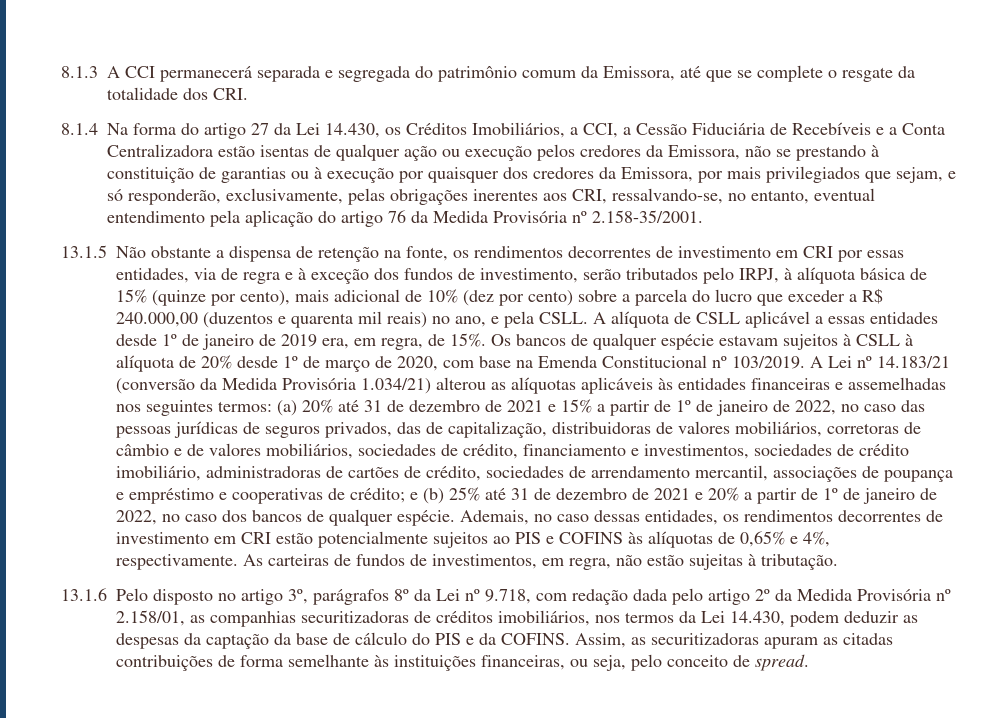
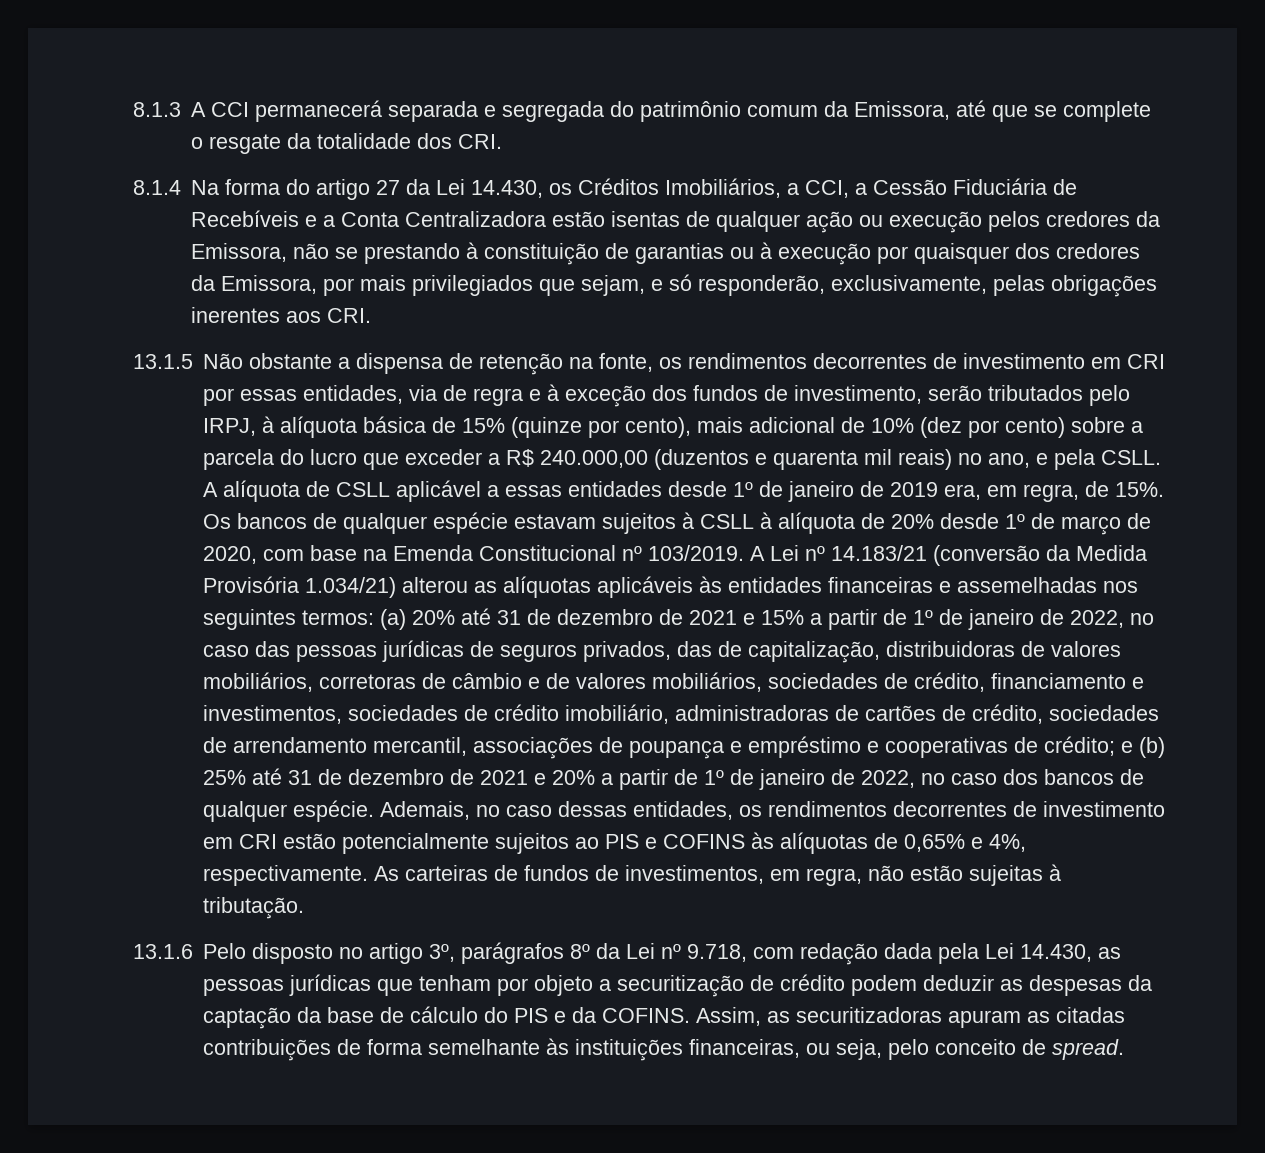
[572,188,876,204] [107,210,704,227] CRI, ressalvando-se, no entanto, eventual entendimento pela aplicação do artigo 76 da Medida Provisória nº 2.158-35/2001. -> [327,308,372,323] CRI.
[672,588,952,605] [116,610,786,627] pelo artigo 2º da Medida Provisória nº 2.158/01, as companhias securitizadoras de créditos imobiliários, nos termos da Lei 14.430, -> [938,943,1122,964] [203,974,846,997] pela Lei 14.430, as pessoas jurídicas que tenham por objeto a securitização de crédito

